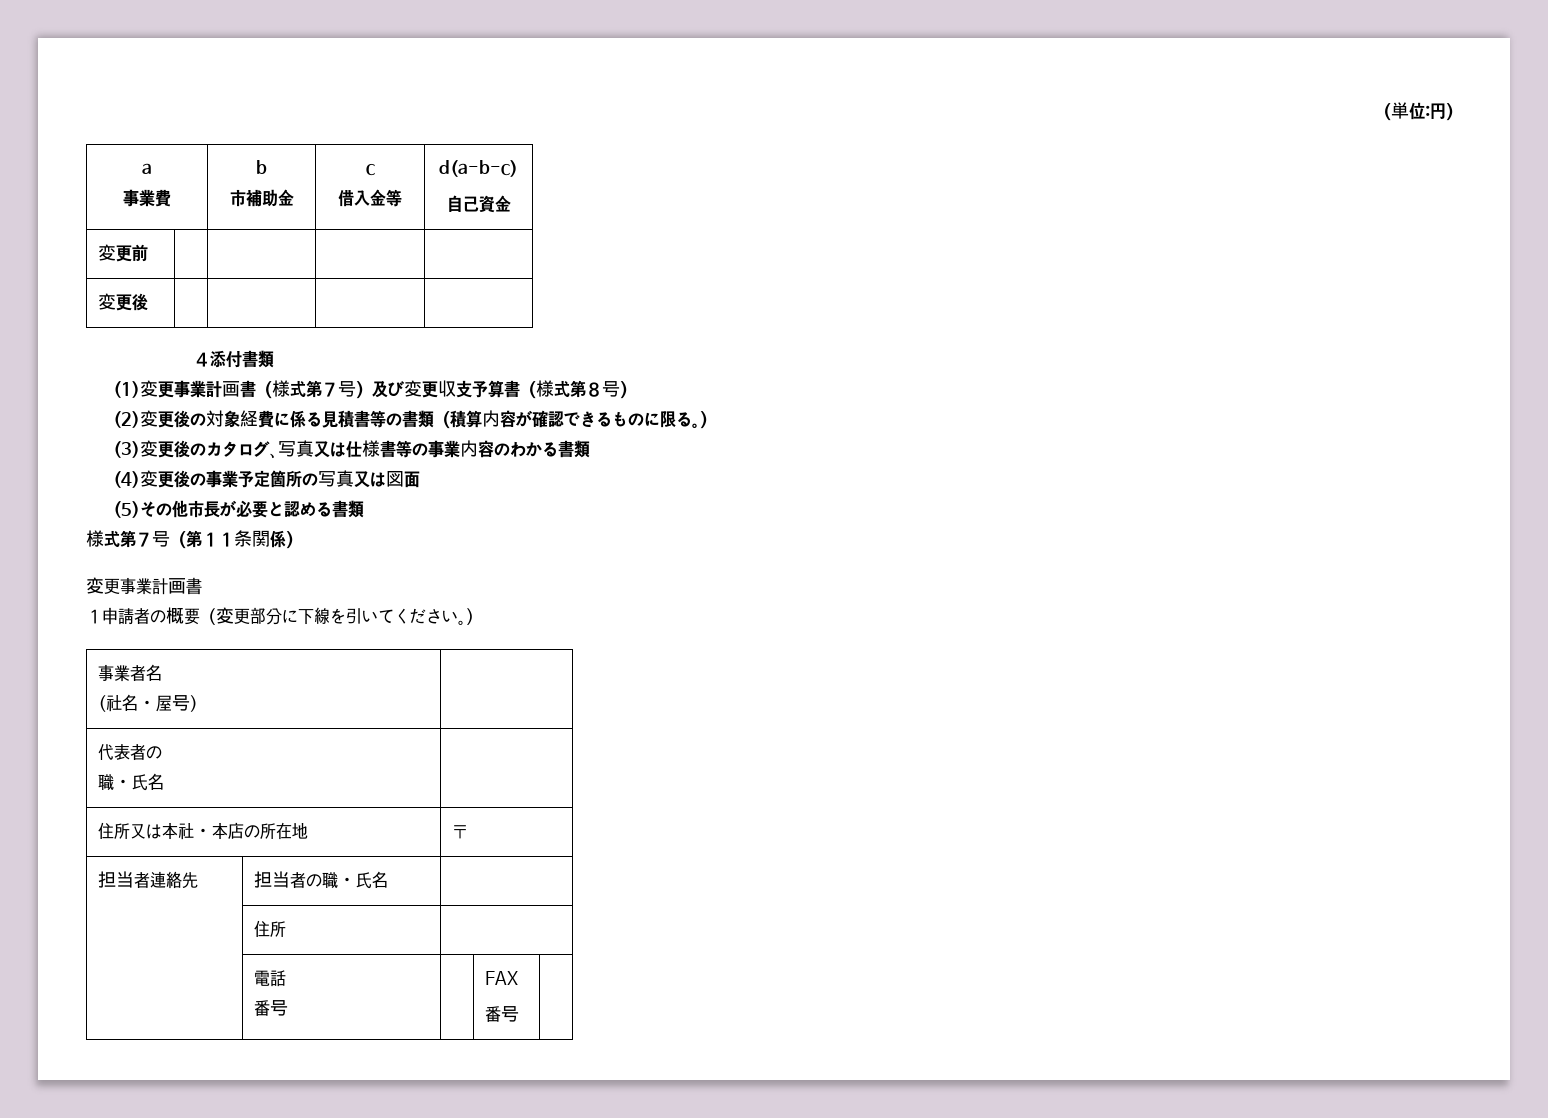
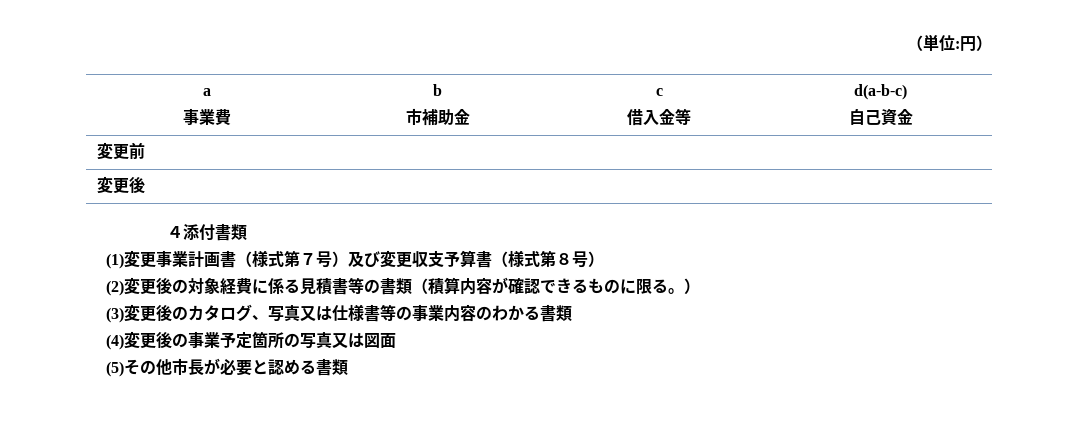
[86,530,302,549] [86,577,202,595] [86,607,482,625] [98,664,163,682] [98,694,199,712] [98,744,163,761] [98,773,165,791] [98,822,309,840] [452,825,469,839] [98,871,199,889] [254,871,389,889] [254,920,287,937] [254,970,287,987] [254,1000,289,1016] [485,971,519,985] [485,1006,520,1022] // 様式第７号（第１１条関係） // 変更事業計画書 // １申請者の概要（変更部分に下線を引いてください。） // 事業者名 // (社名・屋号) | // 代表者の // 職・氏名 | // 住所又は本社・本店の所在地 | 〒 // 担当者連絡先 | 担当者の職・氏名 | // | 住所 | // | 電話 // 番号 | | FAX // 番号 | -> (349, 367) none

